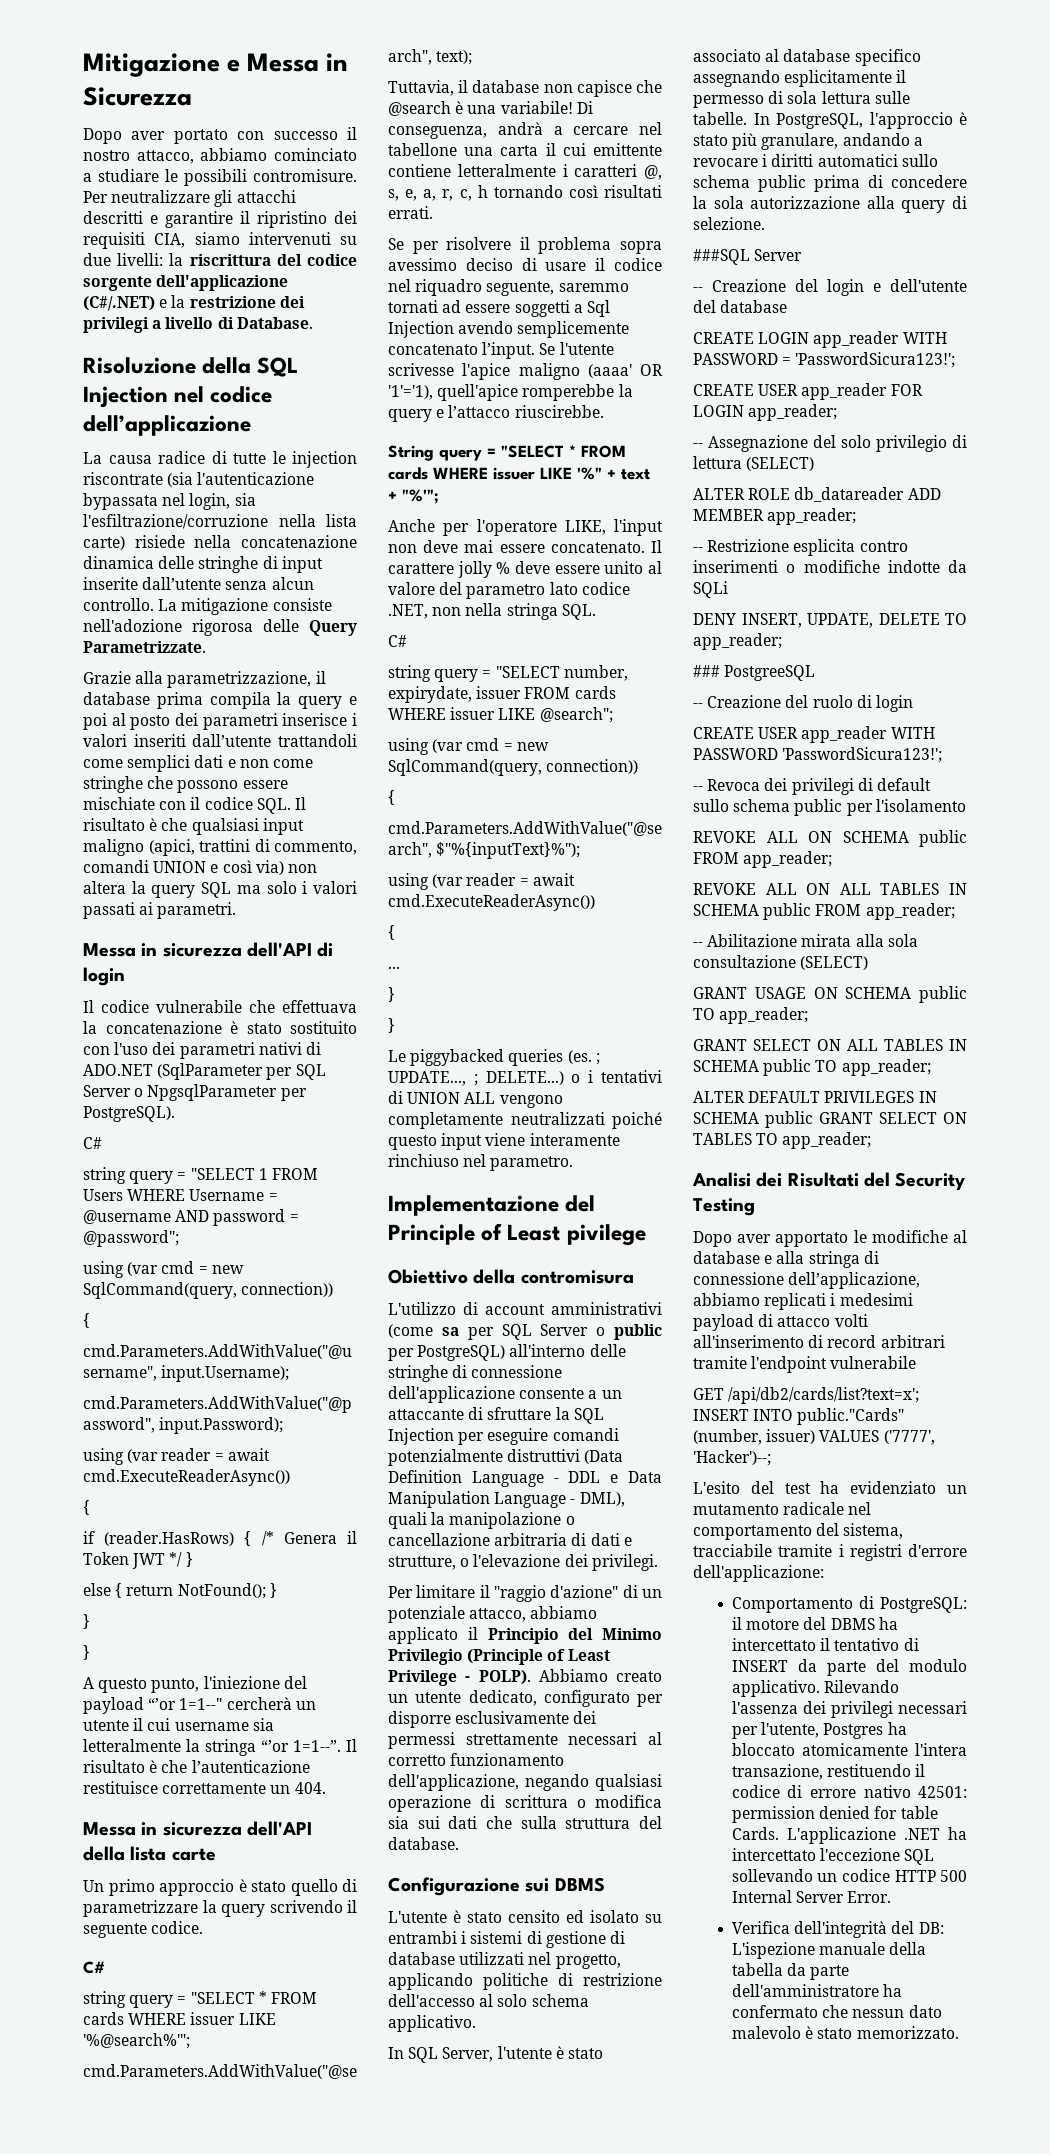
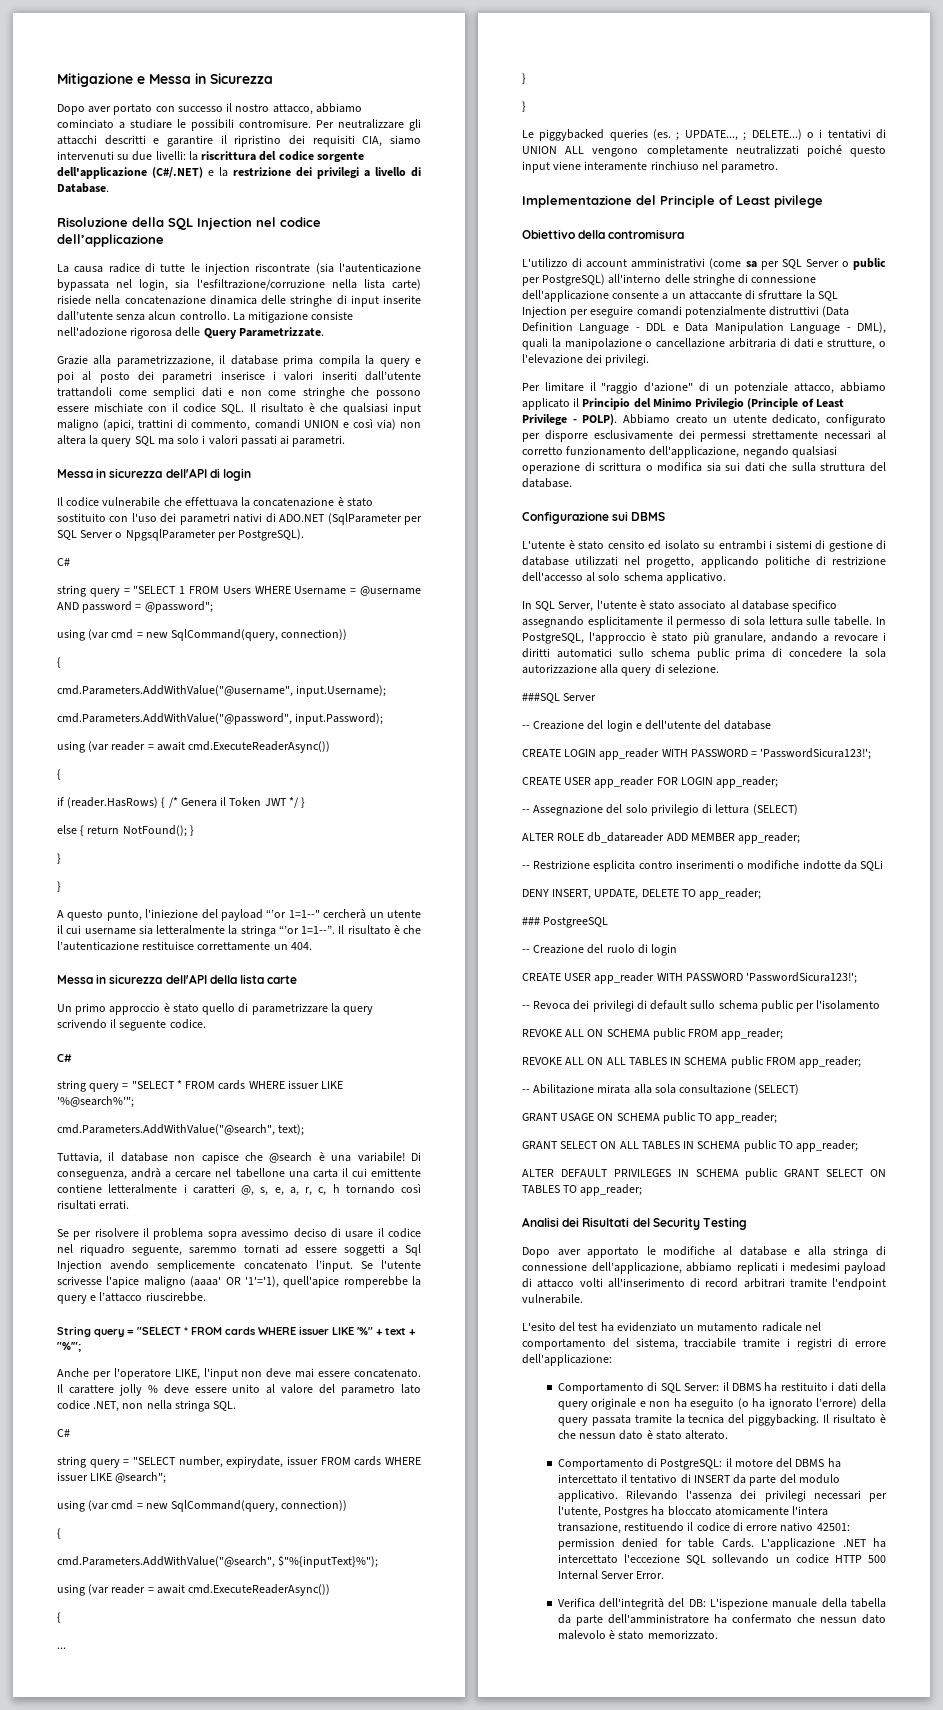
[830,1356,917,1369] [693,1387,920,1404] [693,1408,905,1425] [693,1429,935,1445] [693,1450,771,1466] vulnerabile // GET /api/db2/cards/list?text=x'; INSERT INTO public."Cards" (number, issuer) VALUES ('7777', 'Hacker')--; -> [522,1294,583,1304] vulnerabile.
[908,1544,967,1557] d'errore -> [838,1338,886,1348] di errore
(824, 1573) none -> [557,1382,886,1394] [557,1398,886,1410] [557,1414,886,1426] [557,1430,729,1440] // Comportamento di SQL Server: il DBMS ha restituito i dati della query originale e non ha eseguito (o ha ignorato l’errore) della query passata tramite la tecnica del piggybacking. Il risultato è che nessun dato è stato alterato.

